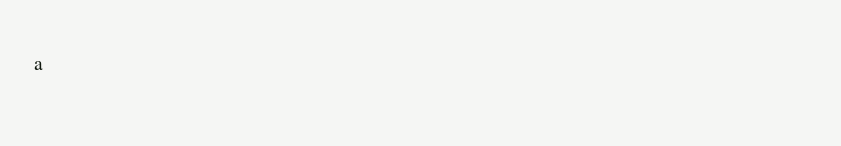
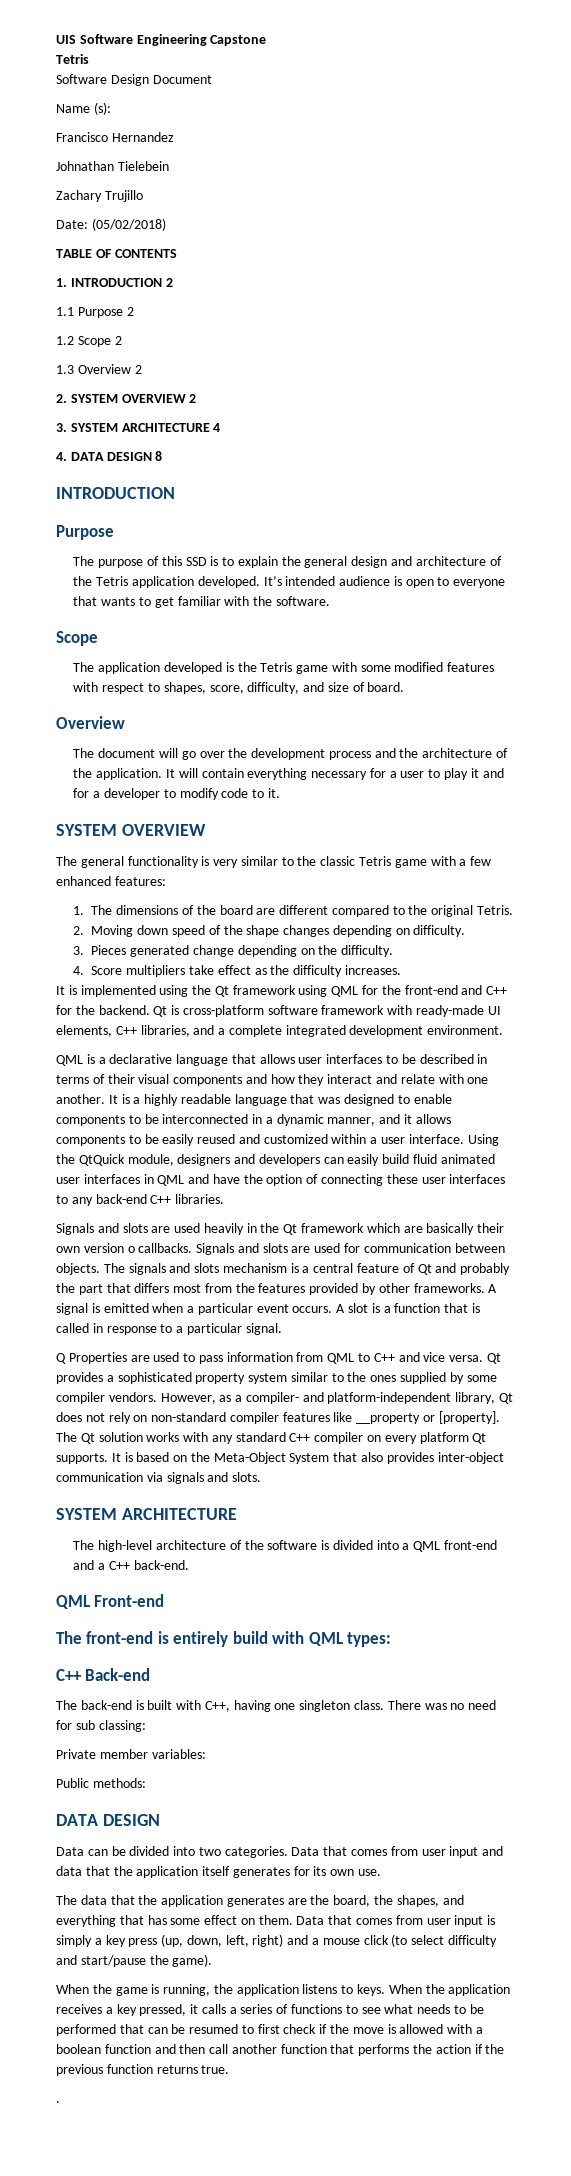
[34,61,43,70] a -> [56,34,267,46] [56,54,89,64] [56,74,212,86] [56,102,111,115] [56,132,174,142] [56,161,169,171] [56,190,143,202] [56,218,166,231] [56,249,177,258] [56,278,173,287] [56,307,134,318] [56,336,122,347] [56,364,142,374] [56,394,197,403] [56,423,221,432] [56,451,163,461] [56,487,175,499] [56,525,114,540] [73,556,502,568] [73,576,506,588] [73,596,330,608] [56,631,98,646] [73,662,495,674] [73,682,405,694] [56,716,125,729] [73,748,508,760] [73,768,504,780] [73,788,280,800] [56,824,206,836] [56,856,492,868] [56,876,166,886] [73,905,513,917] [73,925,466,937] [73,945,394,957] [73,965,401,977] [56,985,508,997] [56,1005,501,1017] [56,1025,504,1037] [56,1054,488,1066] [56,1074,489,1086] [56,1094,452,1106] [56,1114,451,1126] [56,1134,499,1146] [56,1154,495,1166] [56,1174,506,1186] [56,1194,225,1206] [56,1223,505,1235] [56,1243,505,1255] [56,1263,511,1275] [56,1283,498,1295] [56,1303,480,1315] [56,1323,282,1335] [56,1352,501,1364] [56,1372,497,1384] [56,1392,514,1404] [56,1411,500,1424] [56,1432,487,1444] [56,1452,504,1464] [56,1472,262,1484] [56,1508,237,1520] [73,1540,497,1552] [73,1560,189,1570] [56,1594,165,1609] [56,1631,392,1647] [56,1668,151,1681] [56,1700,497,1712] [56,1720,146,1732] [56,1749,206,1759] [56,1778,146,1788] [56,1814,160,1826] [56,1846,504,1858] [56,1866,382,1878] [56,1895,464,1907] [56,1915,496,1927] [56,1934,497,1947] [56,1954,213,1967] [56,1984,511,1996] [56,2004,484,2016] [56,2024,483,2036] [56,2044,505,2056] [56,2064,230,2076] [56,2101,60,2103] UIS Software Engineering Capstone // Tetris // Software Design Document // Name (s): // Francisco Hernandez // Johnathan Tielebein // Zachary Trujillo // Date: (05/02/2018) // TABLE OF CONTENTS // 1. INTRODUCTION 2 // 1.1 Purpose 2 // 1.2 Scope 2 // 1.3 Overview 2 // 2. SYSTEM OVERVIEW 2 // 3. SYSTEM ARCHITECTURE 4 // 4. DATA DESIGN 8 // INTRODUCTION // Purpose // The purpose of this SSD is to explain the general design and architecture of the Tetris application developed. It’s intended audience is open to everyone that wants to get familiar with the software. // Scope // The application developed is the Tetris game with some modified features with respect to shapes, score, difficulty, and size of board. // Overview // The document will go over the development process and the architecture of the application. It will contain everything necessary for a user to play it and for a developer to modify code to it. // SYSTEM OVERVIEW // The general functionality is very similar to the classic Tetris game with a few enhanced features: // 1. The dimensions of the board are different compared to the original Tetris. // 2. Moving down speed of the shape changes depending on difficulty. // 3. Pieces generated change depending on the difficulty. // 4. Score multipliers take effect as the difficulty increases. // It is implemented using the Qt framework using QML for the front-end and C++ for the backend. Qt is cross-platform software framework with ready-made UI elements, C++ libraries, and a complete integrated development environment. // QML is a declarative language that allows user interfaces to be described in terms of their visual components and how they interact and relate with one another. It is a highly readable language that was designed to enable components to be interconnected in a dynamic manner, and it allows components to be easily reused and customized within a user interface. Using the QtQuick module, designers and developers can easily build fluid animated user interfaces in QML and have the option of connecting these user interfaces to any back-end C++ libraries. // Signals and slots are used heavily in the Qt framework which are basically their own version o callbacks. Signals and slots are used for communication between objects. The signals and slots mechanism is a central feature of Qt and probably the part that differs most from the features provided by other frameworks. A signal is emitted when a particular event occurs. A slot is a function that is called in response to a particular signal. // Q Properties are used to pass information from QML to C++ and vice versa. Qt provides a sophisticated property system similar to the ones supplied by some compiler vendors. However, as a compiler- and platform-independent library, Qt does not rely on non-standard compiler features like __property or [property]. The Qt solution works with any standard C++ compiler on every platform Qt supports. It is based on the Meta-Object System that also provides inter-object communication via signals and slots. // SYSTEM ARCHITECTURE // The high-level architecture of the software is divided into a QML front-end and a C++ back-end. // QML Front-end // The front-end is entirely build with QML types: // C++ Back-end // The back-end is built with C++, having one singleton class. There was no need for sub classing: // Private member variables: // Public methods: // DATA DESIGN // Data can be divided into two categories. Data that comes from user input and data that the application itself generates for its own use. // The data that the application generates are the board, the shapes, and everything that has some effect on them. Data that comes from user input is simply a key press (up, down, left, right) and a mouse click (to select difficulty and start/pause the game). // When the game is running, the application listens to keys. When the application receives a key pressed, it calls a series of functions to see what needs to be performed that can be resumed to first check if the move is allowed with a boolean function and then call another function that performs the action if the previous function returns true. // .

